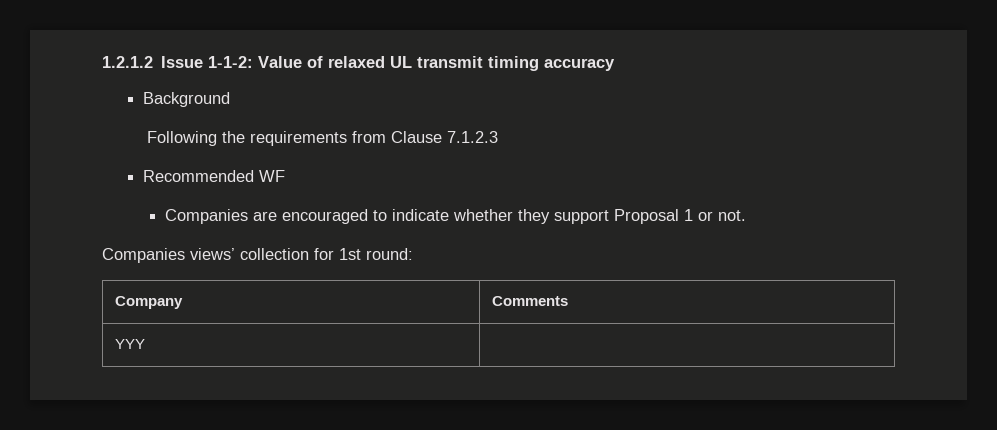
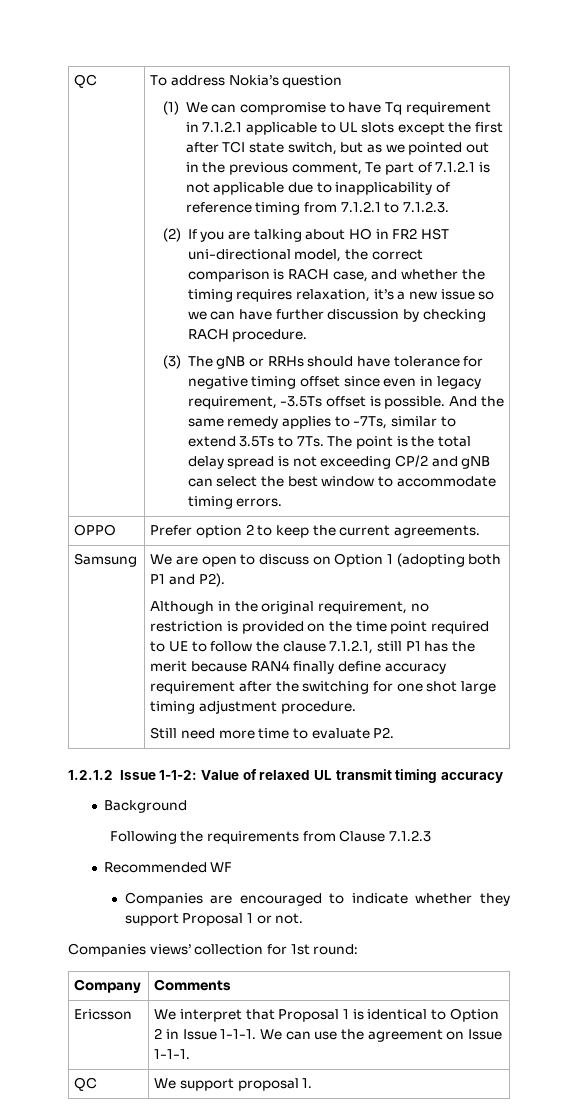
(102, 62) none -> [74,74,98,88] [150,75,343,88] [162,101,491,115] [185,121,503,135] [185,141,489,155] [185,161,490,175] [185,182,450,195] [185,201,449,215] [162,228,449,242] [187,249,423,262] [187,268,485,282] [187,289,495,302] [187,309,486,322] [187,328,308,342] [162,355,484,369] [187,376,481,389] [187,396,504,409] [187,416,456,429] [187,436,471,449] [187,455,491,469] [187,476,496,487] [187,496,283,509] [74,524,117,536] [150,524,480,538] [74,553,138,567] [150,553,502,567] [150,573,225,587] [150,601,429,614] [150,621,489,634] [150,640,475,654] [150,660,446,674] [150,681,496,694] [150,700,356,714] [150,727,395,739] QC | To address Nokia’s question // (1) We can compromise to have Tq requirement in 7.1.2.1 applicable to UL slots except the first after TCI state switch, but as we pointed out in the previous comment, Te part of 7.1.2.1 is not applicable due to inapplicability of reference timing from 7.1.2.1 to 7.1.2.3. // (2) If you are talking about HO in FR2 HST uni-directional model, the correct comparison is RACH case, and whether the timing requires relaxation, it’s a new issue so we can have further discussion by checking RACH procedure. // (3) The gNB or RRHs should have tolerance for negative timing offset since even in legacy requirement, -3.5Ts offset is possible. And the same remedy applies to -7Ts, similar to extend 3.5Ts to 7Ts. The point is the total delay spread is not exceeding CP/2 and gNB can select the best window to accommodate timing errors. // OPPO | Prefer option 2 to keep the current agreements. // Samsung | We are open to discuss on Option 1 (adopting both P1 and P2). // Although in the original requirement, no restriction is provided on the time point required to UE to follow the clause 7.1.2.1, still P1 has the merit because RAN4 finally define accuracy requirement after the switching for one shot large timing adjustment procedure. // Still need more time to evaluate P2. //
[114,339,145,349] YYY | -> [74,1009,133,1020] [154,1008,499,1022] [154,1028,502,1042] [154,1049,191,1059] [74,1077,98,1091] [154,1078,313,1091] Ericsson | We interpret that Proposal 1 is identical to Option 2 in Issue 1-1-1. We can use the agreement on Issue 1-1-1. // QC | We support proposal 1.

